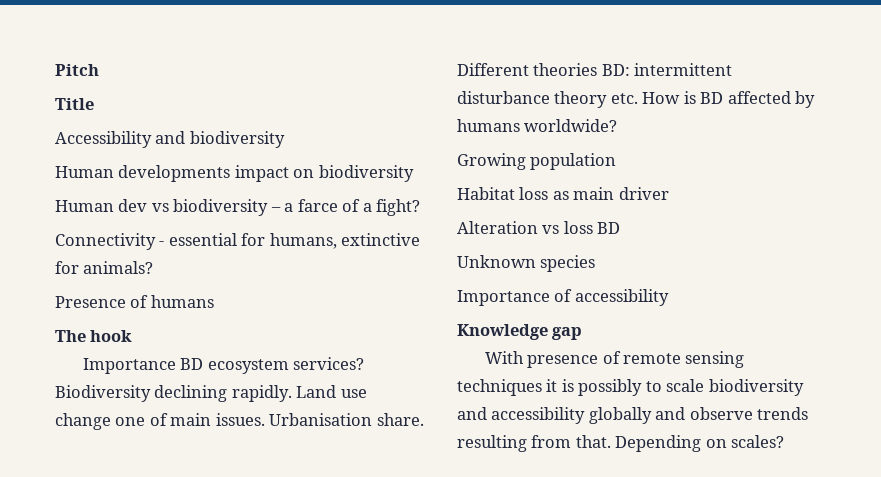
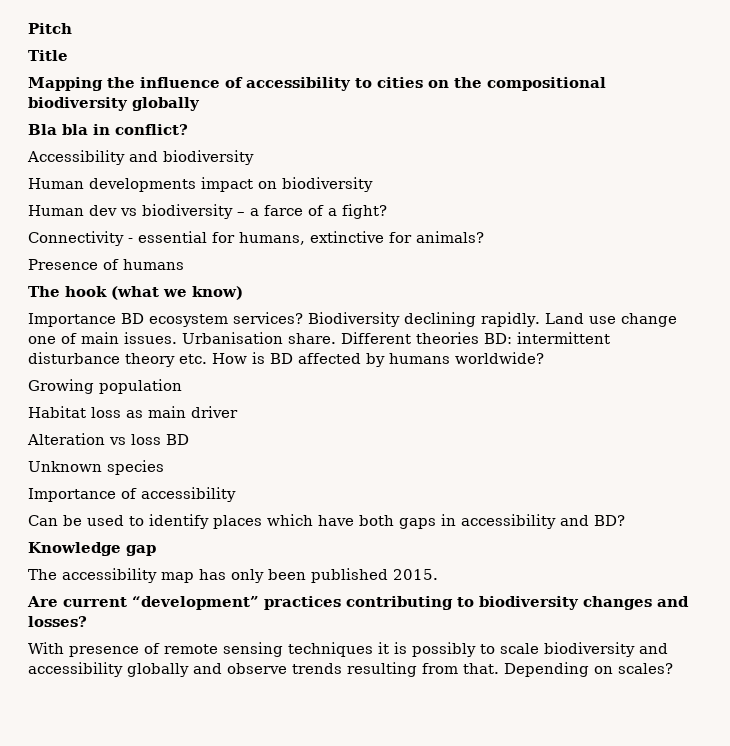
(94, 104) none -> [28,77,606,91] [28,97,200,111] [28,124,188,135] // Mapping the influence of accessibility to cities on the compositional biodiversity globally // Bla bla in conflict?
(133, 336) none -> [111,286,243,300] (what we know)
[457,324,583,340] Knowledge gap -> [28,514,625,529] [28,542,156,556] [28,568,438,583] [27,596,689,610] [28,616,87,627] Can be used to identify places which have both gaps in accessibility and BD? // Knowledge gap // The accessibility map has only been published 2015. // Are current “development” practices contributing to biodiversity changes and losses?

